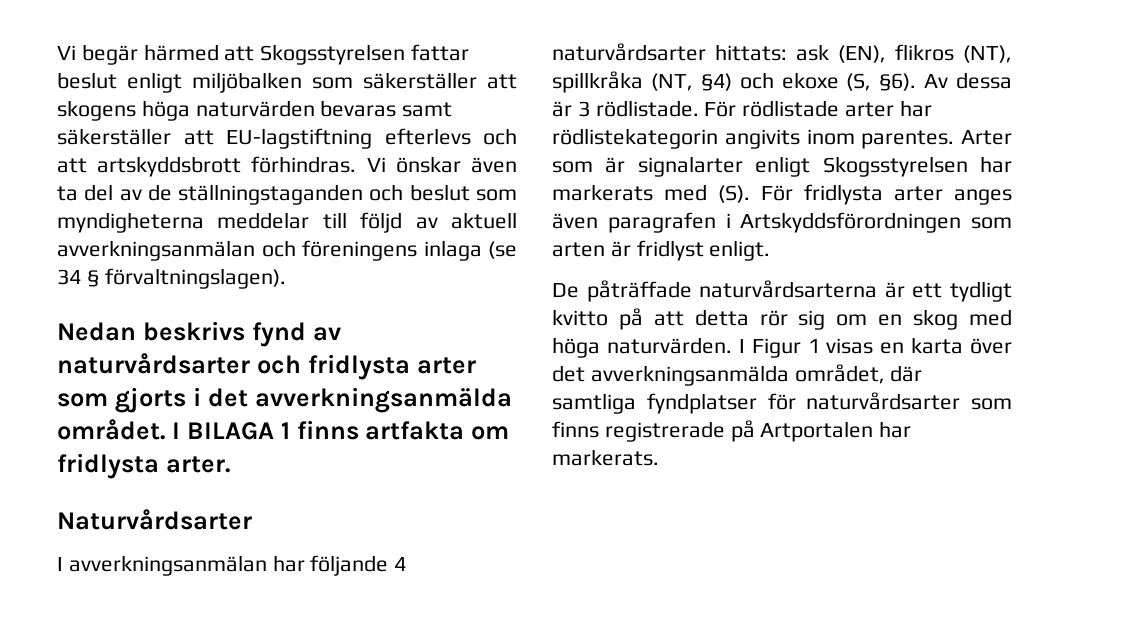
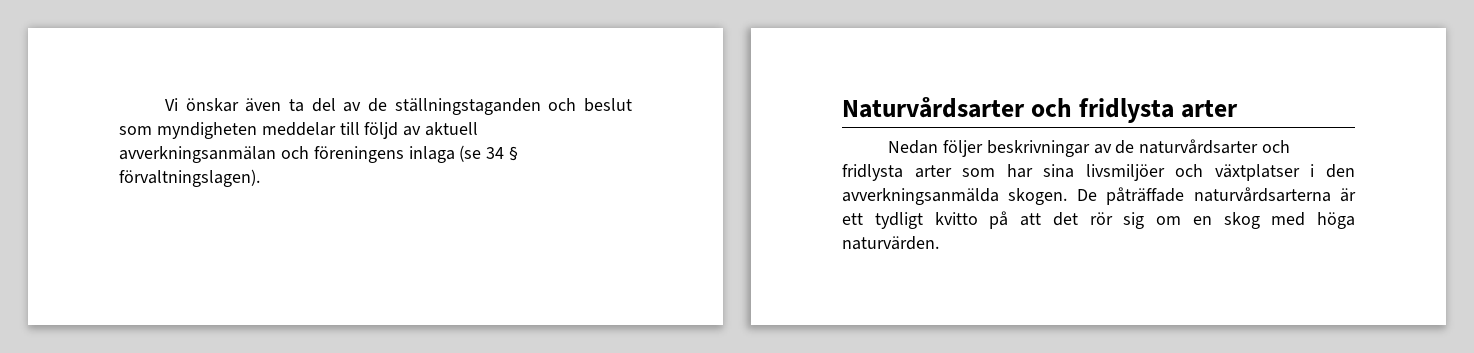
[57,44,470,65] [57,72,517,93] [57,100,453,121] [57,128,517,149] [57,156,386,177] Vi begär härmed att Skogsstyrelsen fattar beslut enligt miljöbalken som säkerställer att skogens höga naturvärden bevaras samt säkerställer att EU-lagstiftning efterlevs och att artskyddsbrott förhindras. Vi -> [164,98,178,111] Vi
[57,212,204,233] myndigheterna -> [156,122,257,139] myndigheten
[57,321,341,347] Nedan beskrivs fynd av -> [842,97,1238,123] [887,140,1135,157] Naturvårdsarter och fridlysta arter // Nedan följer beskrivningar av de
[114,387,512,413] [57,419,510,440] [57,453,230,479] [57,509,252,530] [57,555,407,576] [552,43,1012,63] [552,71,1012,93] [552,100,932,117] [552,128,1012,149] [552,156,1012,177] [552,184,1012,205] [552,212,1012,233] [552,240,771,261] gjorts i det avverkningsanmälda området. I BILAGA 1 finns artfakta om fridlysta arter. // Naturvårdsarter // I avverkningsanmälan har följande 4 naturvårdsarter hittats: ask (EN), flikros (NT), spillkråka (NT, §4) och ekoxe (S, §6). Av dessa är 3 rödlistade. För rödlistade arter har rödlistekategorin angivits inom parentes. Arter som är signalarter enligt Skogsstyrelsen har markerats med (S). För fridlysta arter anges även paragrafen i Artskyddsförordningen som arten är fridlyst enligt. // -> [1006,164,1355,181] [842,188,1068,205] har sina livsmiljöer och växtplatser i den avverkningsanmälda skogen.
[694,309,749,326] detta -> [1052,212,1078,226] det
[738,337,1012,358] [552,364,923,386] [552,392,1012,414] [552,420,912,442] [552,449,659,466] I Figur 1 visas en karta över det avverkningsanmälda området, där samtliga fyndplatser för naturvårdsarter som finns registrerade på Artportalen har markerats. -> (939, 243) none

